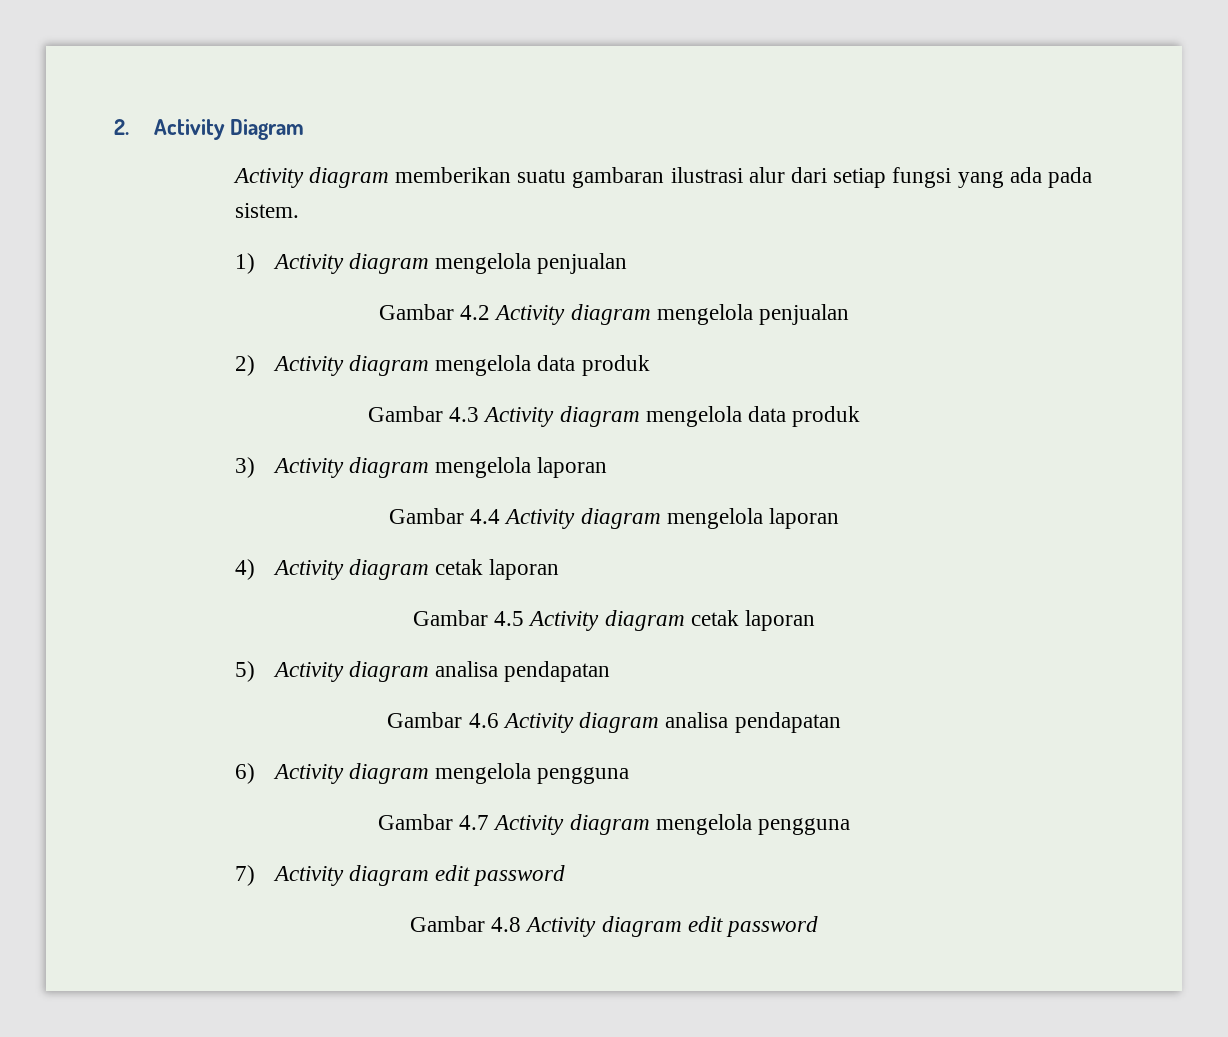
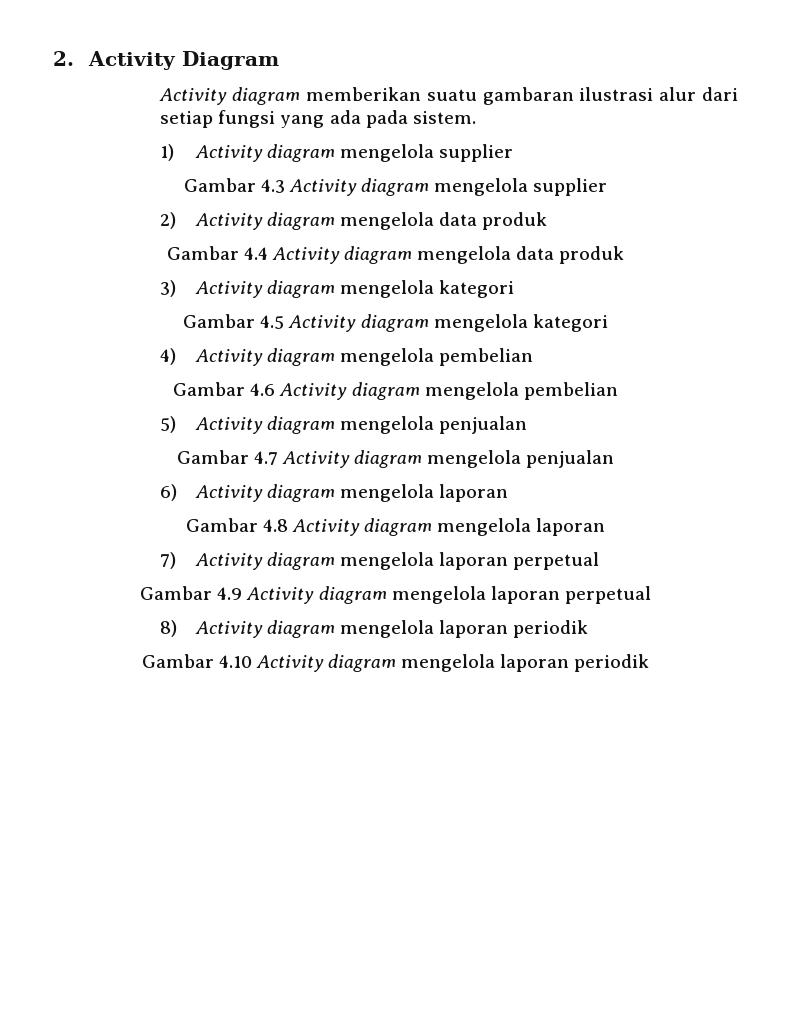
[537,253,628,274] [378,304,850,325] penjualan // Gambar 4.2 Activity diagram mengelola penjualan -> [439,144,514,162] [183,178,608,196] supplier // Gambar 4.3 Activity diagram mengelola supplier
[449,407,480,422] 4.3 -> [243,247,268,260] 4.4
[537,457,608,478] [388,508,840,529] [234,559,560,580] [412,610,816,631] [234,661,611,682] [387,712,841,733] [234,763,630,784] [377,814,851,835] [234,865,566,886] [409,916,819,937] laporan // Gambar 4.4 Activity diagram mengelola laporan // 4) Activity diagram cetak laporan // Gambar 4.5 Activity diagram cetak laporan // 5) Activity diagram analisa pendapatan // Gambar 4.6 Activity diagram analisa pendapatan // 6) Activity diagram mengelola pengguna // Gambar 4.7 Activity diagram mengelola pengguna // 7) Activity diagram edit password // Gambar 4.8 Activity diagram edit password -> [439,280,515,298] [183,314,608,332] [160,348,534,366] [173,382,618,400] [160,416,528,434] [176,450,615,468] [160,484,509,502] [185,518,606,536] [160,552,600,570] [140,586,651,604] [160,620,589,638] [141,654,650,672] kategori // Gambar 4.5 Activity diagram mengelola kategori // 4) Activity diagram mengelola pembelian // Gambar 4.6 Activity diagram mengelola pembelian // 5) Activity diagram mengelola penjualan // Gambar 4.7 Activity diagram mengelola penjualan // 6) Activity diagram mengelola laporan // Gambar 4.8 Activity diagram mengelola laporan // 7) Activity diagram mengelola laporan perpetual // Gambar 4.9 Activity diagram mengelola laporan perpetual // 8) Activity diagram mengelola laporan periodik // Gambar 4.10 Activity diagram mengelola laporan periodik

